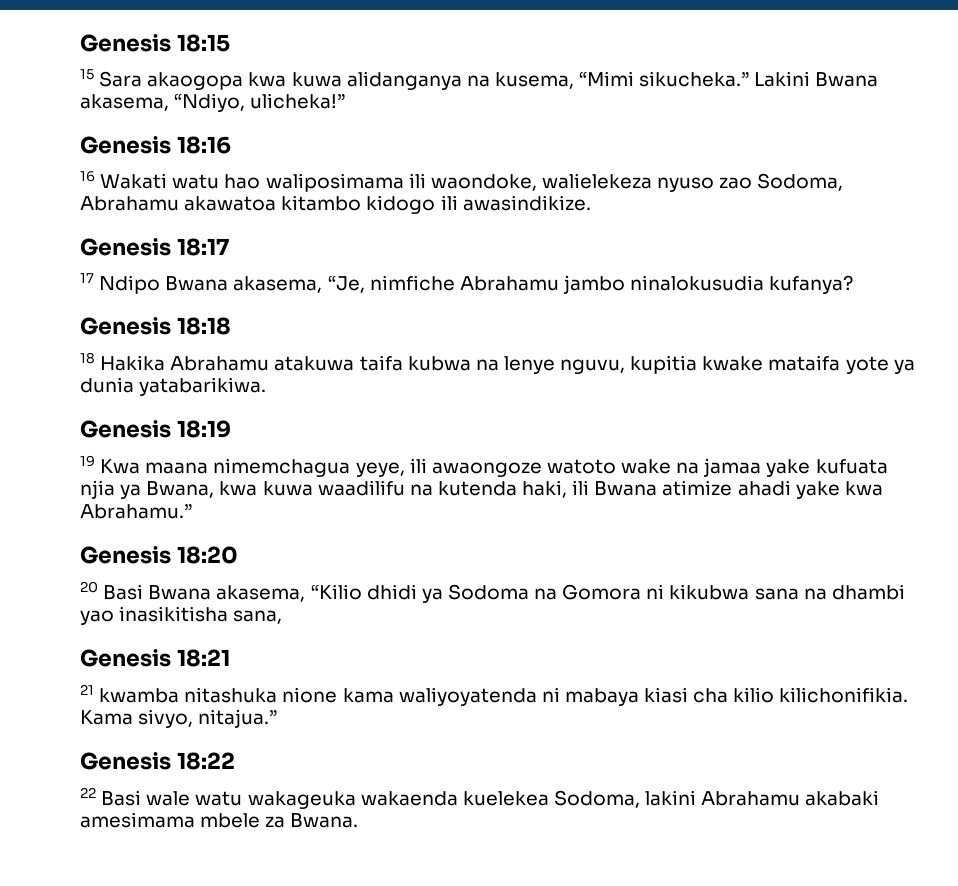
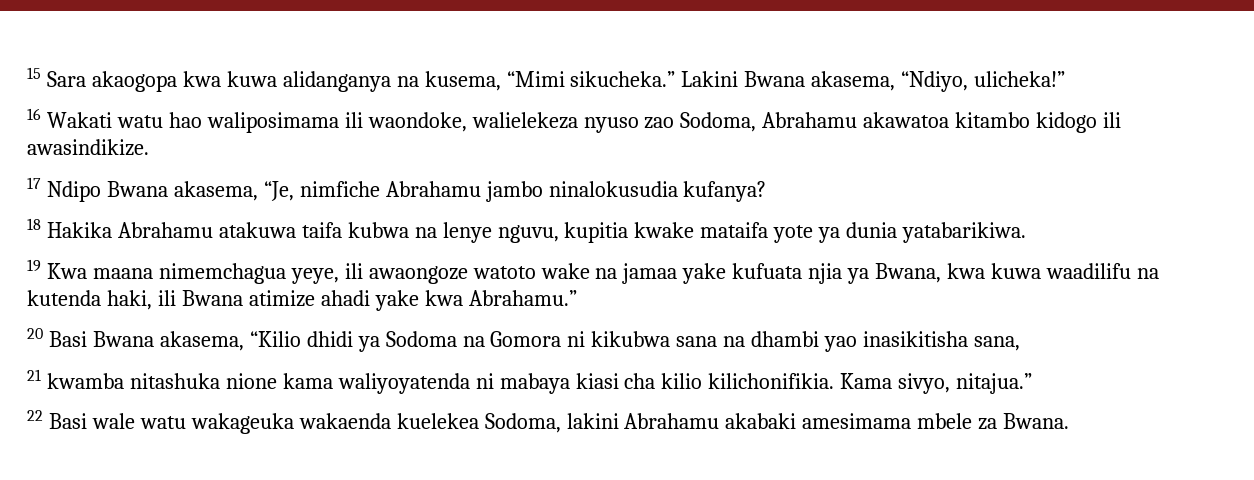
[80,34,230,52] Genesis 18:15 // -> (27, 73) none
[80,136,231,154] // Genesis 18:16 -> (1066, 79) none
[80,238,229,256] // Genesis 18:17 -> (149, 147) none
[80,317,231,335] // Genesis 18:18 -> (767, 191) none
[80,420,231,438] // Genesis 18:19 -> (1027, 232) none
[80,546,238,564] // Genesis 18:20 -> (577, 298) none
[80,649,230,667] // Genesis 18:21 -> (1020, 343) none
[80,752,235,770] // Genesis 18:22 -> (1033, 383) none

